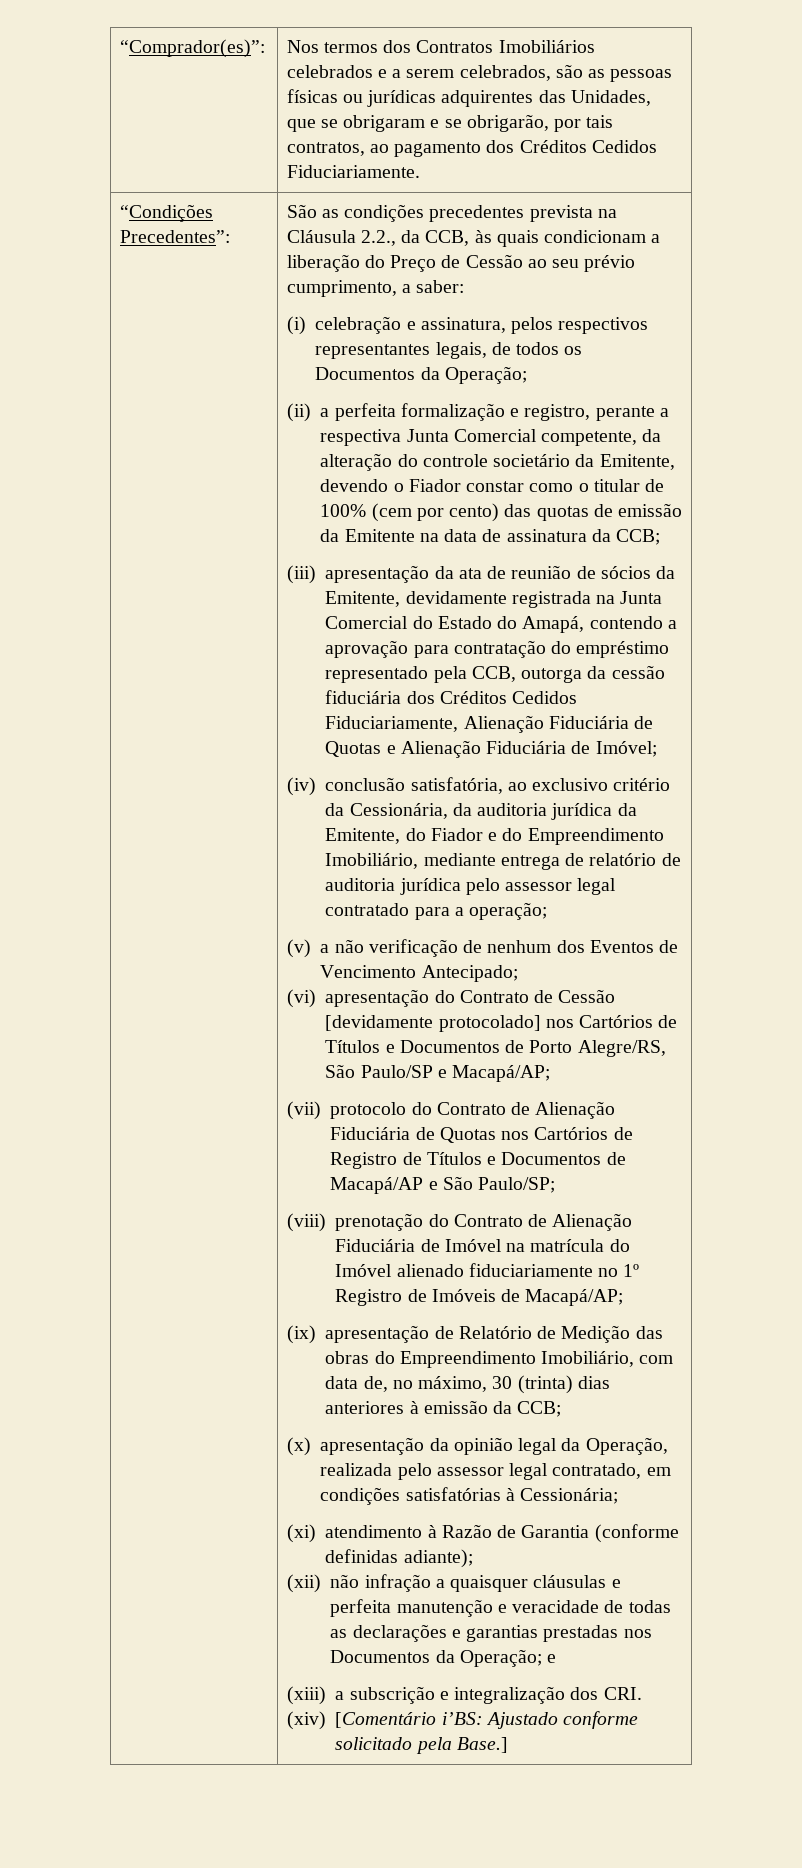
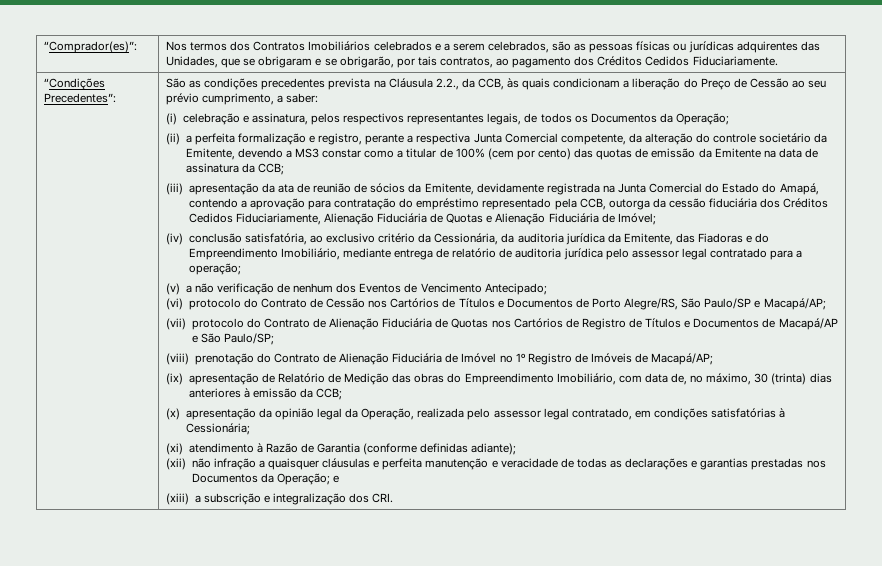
[393,479,461,492] o Fiador -> [285,148,320,158] a MS3
[578,483,589,492] o -> [397,150,404,158] a
[405,828,483,841] do Fiador -> [676,233,744,243] das Fiadoras
[325,990,430,1007] apresentação -> [188,298,241,310] protocolo
[325,1015,541,1032] [devidamente protocolado] -> (366, 303) none
[506,1239,630,1252] [335,1263,593,1277] na matrícula do Imóvel alienado fiduciariamente -> (497, 358) none
[286,1711,639,1730] [335,1737,508,1754] // (xiv) [Comentário i’BS: Ajustado conforme solicitado pela Base.] -> (394, 498) none

